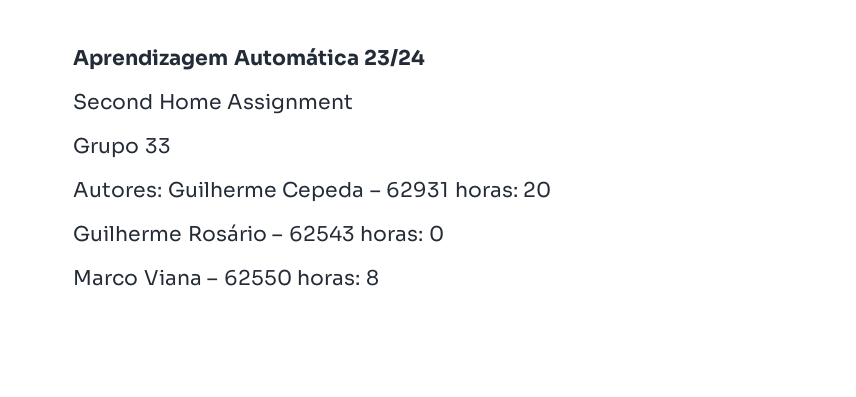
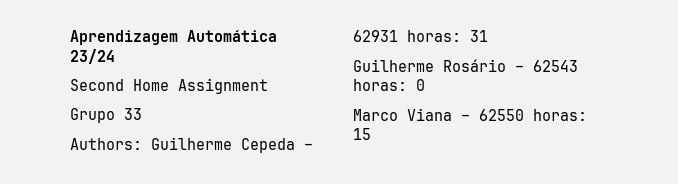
[73,182,162,198] Autores: -> [70,138,142,150] Authors:
[523,181,552,198] 20 -> [470,30,488,42] 31
[365,269,379,286] 8 -> [353,128,371,140] 15

